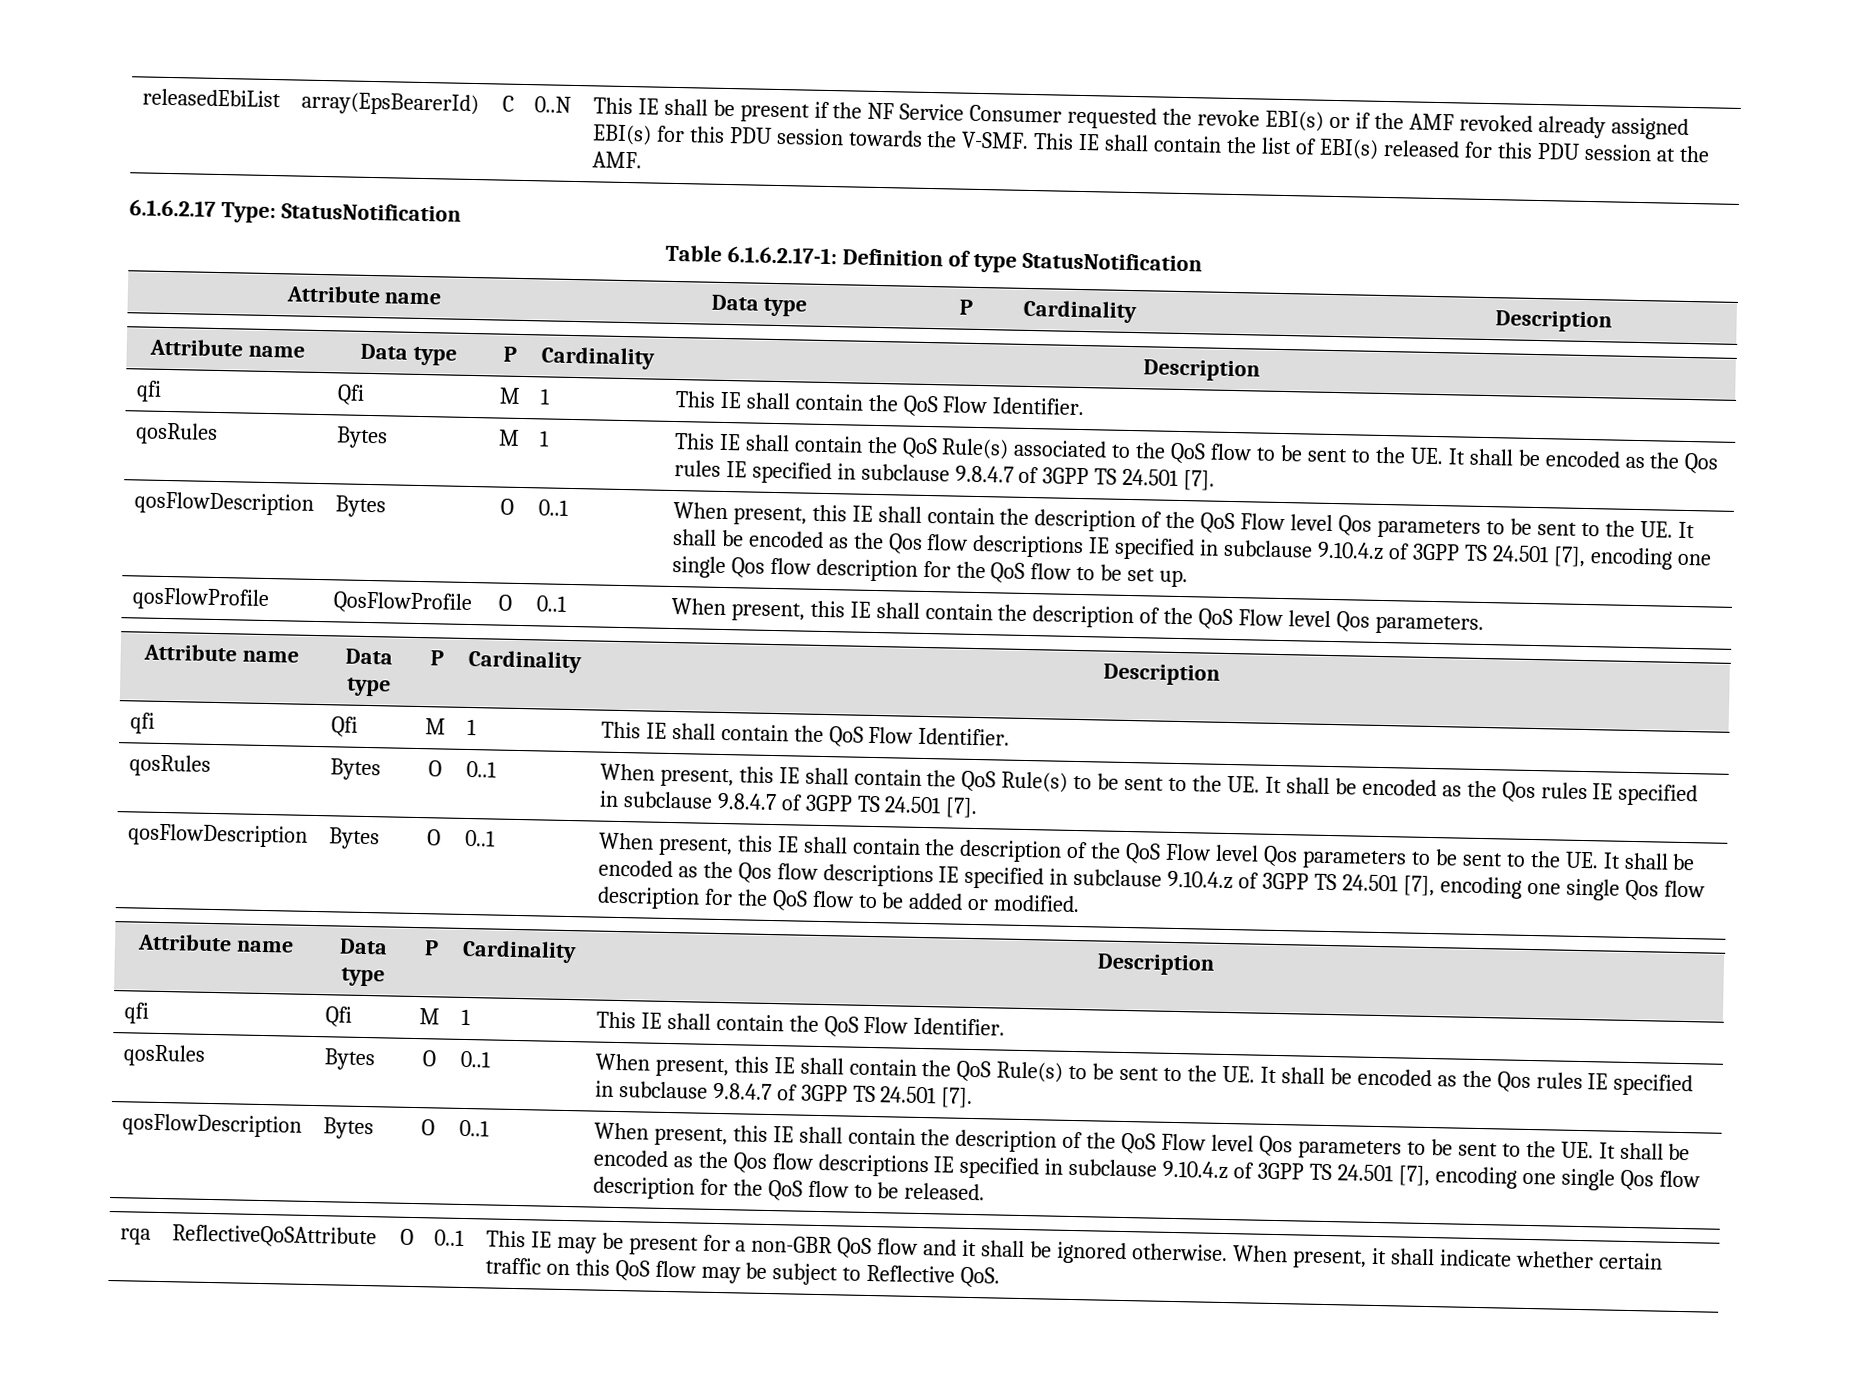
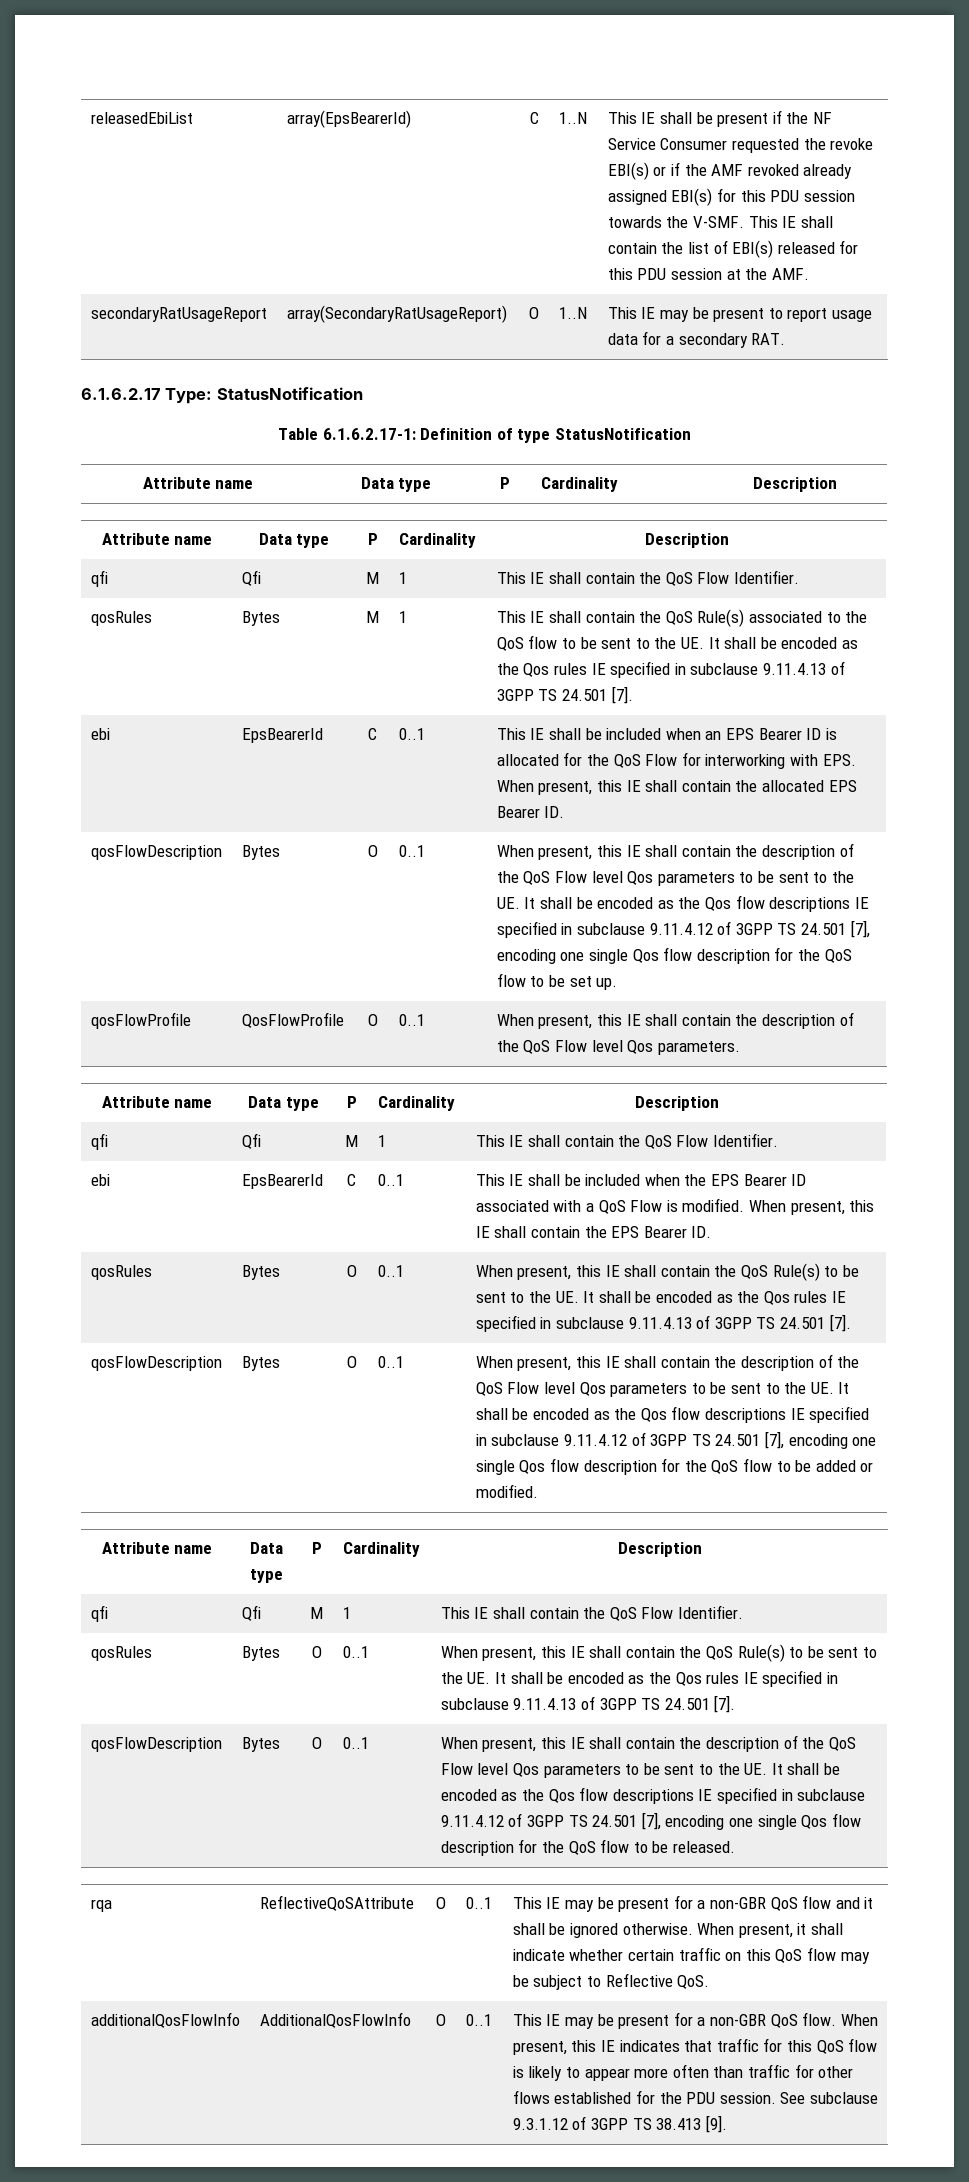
[533,96,571,113] 0..N -> [558,112,587,124] 1..N
(642, 160) none -> [90,307,267,322] [286,305,507,323] [529,307,539,319] [558,307,587,319] [607,307,873,322] [607,331,786,348] // secondaryRatUsageReport | array(SecondaryRatUsageReport) | O | 1..N | This IE may be present to report usage data for a secondary RAT.
[954,465,1216,491] 9.8.4.7 of 3GPP TS 24.501 [7]. -> [763,661,845,675] [496,686,633,704] [90,728,110,740] [241,728,323,743] [368,728,377,740] [398,728,425,740] [496,728,837,740] [496,752,856,769] [496,780,857,795] [496,806,565,818] 9.11.4.13 of 3GPP TS 24.501 [7]. // ebi | EpsBearerId | C | 0..1 | This IE shall be included when an EPS Bearer ID is allocated for the QoS Flow for interworking with EPS. When present, this IE shall contain the allocated EPS Bearer ID.
[1317,541,1385,561] 9.10.4.z -> [649,923,713,935] 9.11.4.12
(1011, 736) none -> [90,1174,110,1186] [241,1174,323,1189] [347,1174,356,1186] [377,1174,404,1186] [475,1174,807,1186] [475,1198,875,1215] [475,1226,712,1238] // ebi | EpsBearerId | C | 0..1 | This IE shall be included when the EPS Bearer ID associated with a QoS Flow is modified. When present, this IE shall contain the EPS Bearer ID.
[716,792,777,811] 9.8.4.7 -> [628,1317,692,1329] 9.11.4.13
[1167,870,1234,890] 9.10.4.z -> [564,1434,628,1446] 9.11.4.12
[712,1082,772,1101] 9.8.4.7 -> [513,1698,577,1710] 9.11.4.13
[1162,1160,1229,1180] 9.10.4.z -> [440,1815,504,1827] 9.11.4.12
(1001, 1277) none -> [90,2012,240,2028] [259,2012,411,2028] [436,2014,446,2026] [465,2014,492,2026] [512,2012,878,2029] [512,2038,878,2055] [512,2064,854,2081] [512,2090,879,2104] [512,2115,727,2133] // additionalQosFlowInfo | AdditionalQosFlowInfo | O | 0..1 | This IE may be present for a non-GBR QoS flow. When present, this IE indicates that traffic for this QoS flow is likely to appear more often than traffic for other flows established for the PDU session. See subclause 9.3.1.12 of 3GPP TS 38.413 [9].

